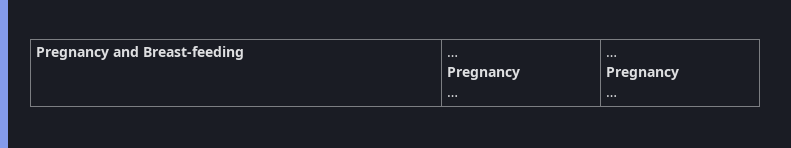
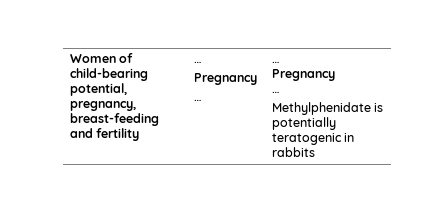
[36,46,245,60] Pregnancy and Breast-feeding -> [70,53,134,63] [70,68,149,81] [70,83,128,96] [70,101,137,111] [70,113,160,126] [70,128,140,141] Women of child-bearing potential, pregnancy, breast-feeding and fertility
(618, 96) none -> [272,102,384,115] [272,117,337,130] [272,133,355,145] [272,147,316,157] // Methylphenidate is potentially teratogenic in rabbits

